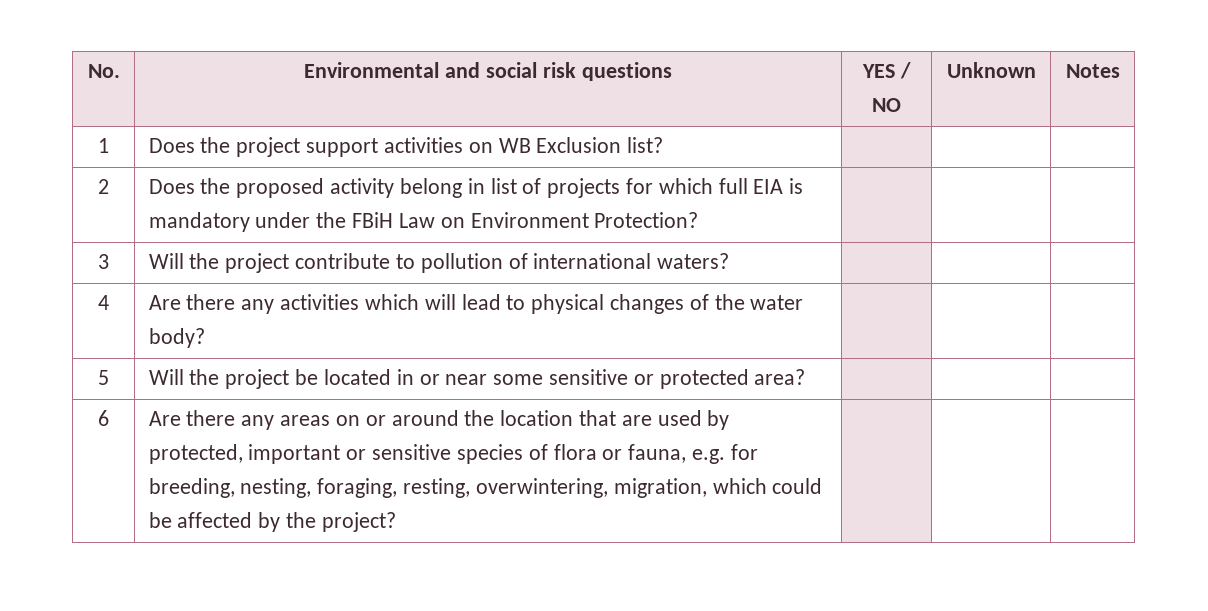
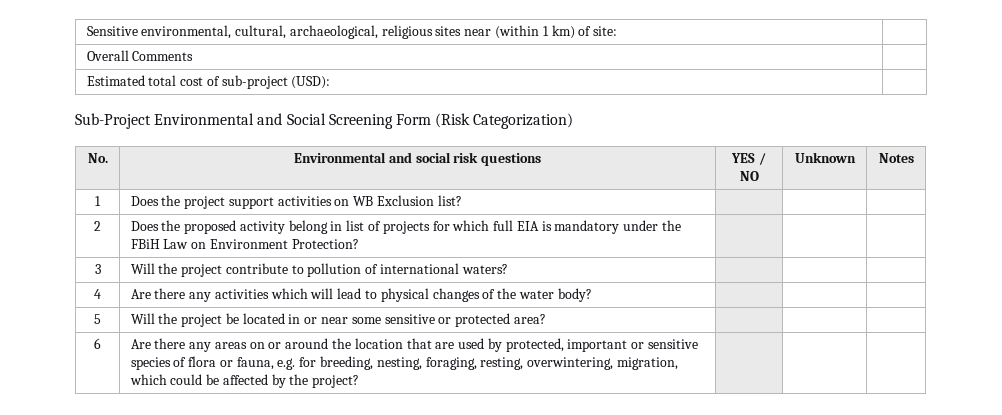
(87, 71) none -> [86,25,618,39] [86,50,194,61] [86,75,331,89] [75,113,574,129] Sensitive environmental, cultural, archaeological, religious sites near (within 1 km) of site: | // Overall Comments | // Estimated total cost of sub-project (USD): | // Sub-Project Environmental and Social Screening Form (Risk Categorization) //

